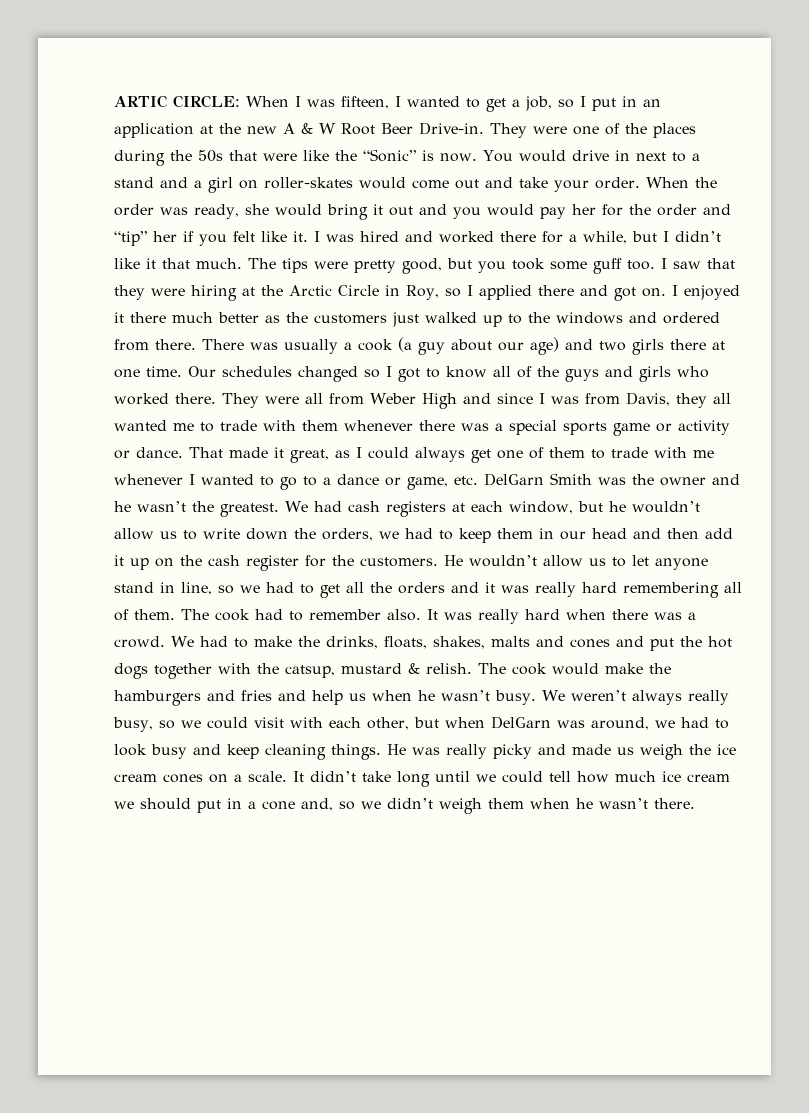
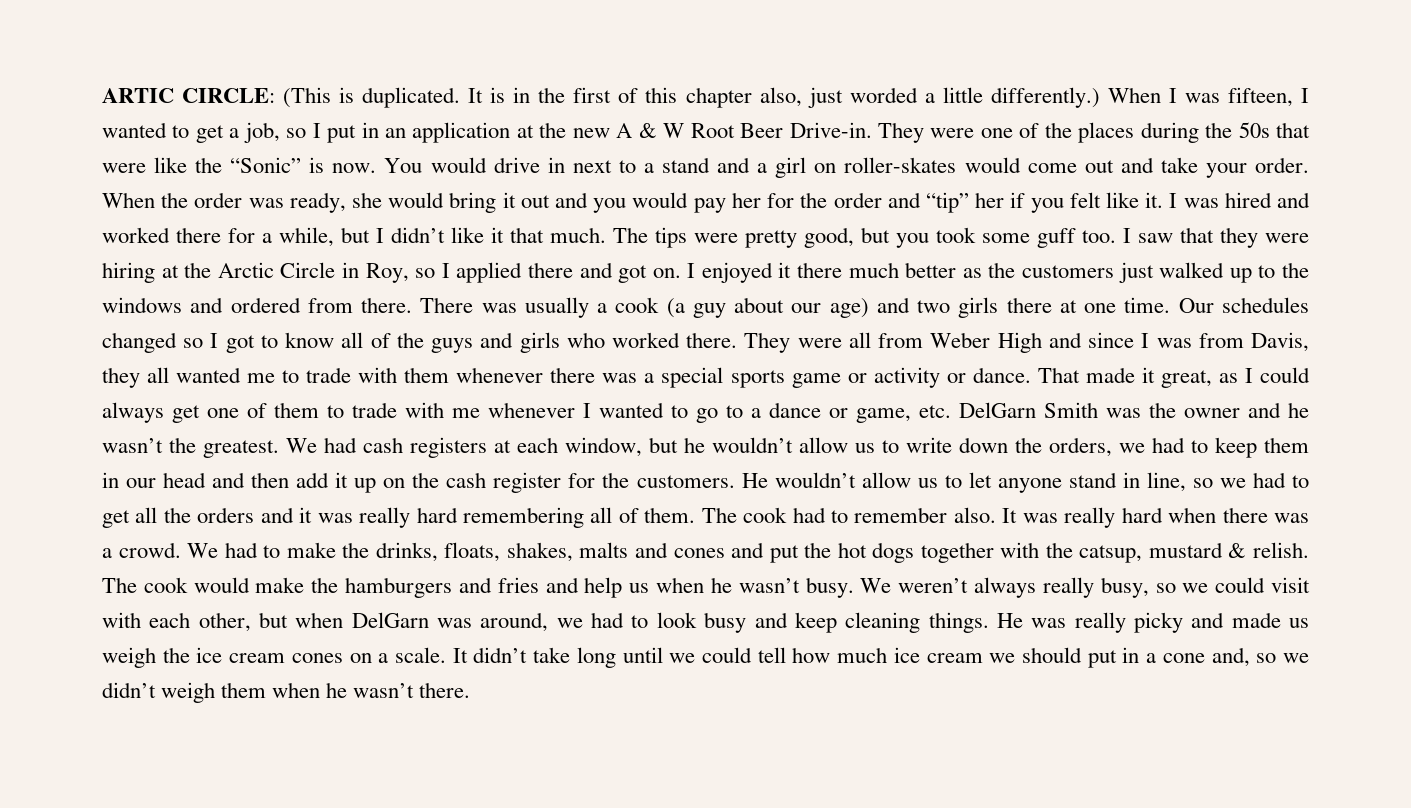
(240, 101) none -> [283,87,1100,108] (This is duplicated. It is in the first of this chapter also, just worded a little differently.)

